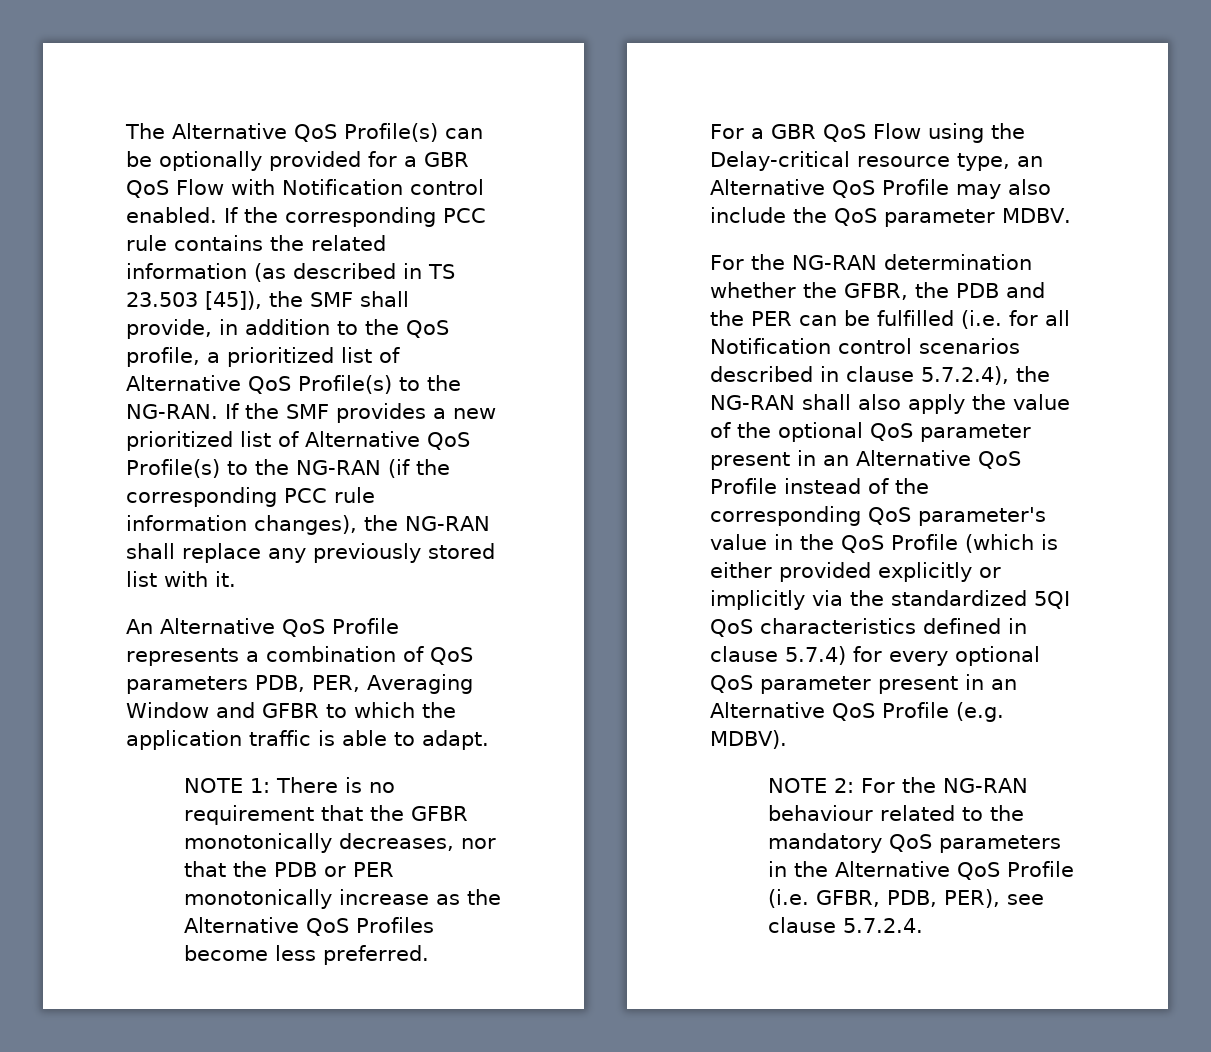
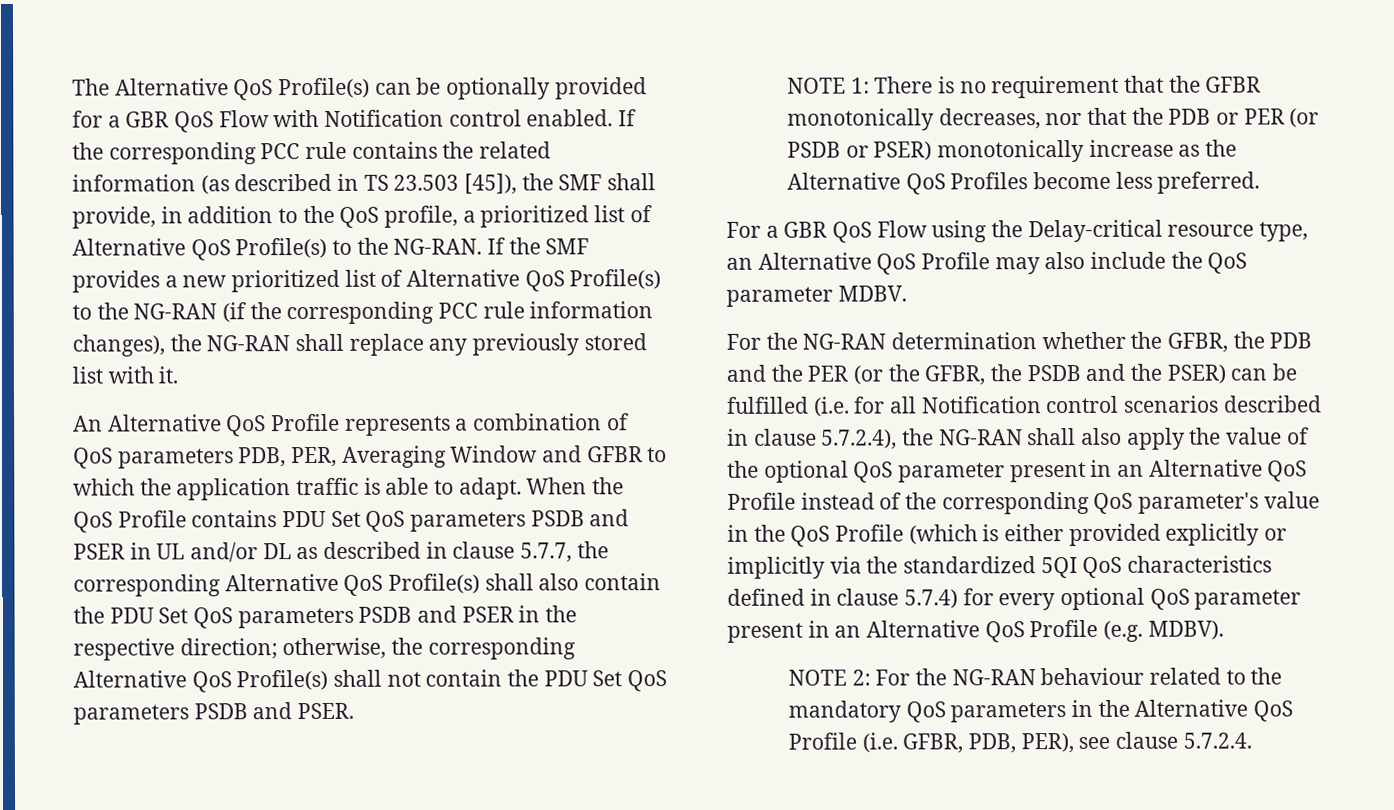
(489, 740) none -> [526,477,625,495] [73,509,630,533] [73,541,609,563] [73,573,662,597] [73,605,578,629] [73,637,576,661] [73,669,668,693] [73,702,355,725] When the QoS Profile contains PDU Set QoS parameters PSDB and PSER in UL and/or DL as described in clause 5.7.7, the corresponding Alternative QoS Profile(s) shall also contain the PDU Set QoS parameters PSDB and PSER in the respective direction; otherwise, the corresponding Alternative QoS Profile(s) shall not contain the PDU Set QoS parameters PSDB and PSER.
(394, 869) none -> [1289,108,1320,128] [786,141,933,161] (or PSDB or PSER)
(792, 318) none -> [853,363,1226,386] (or the GFBR, the PSDB and the PSER)

